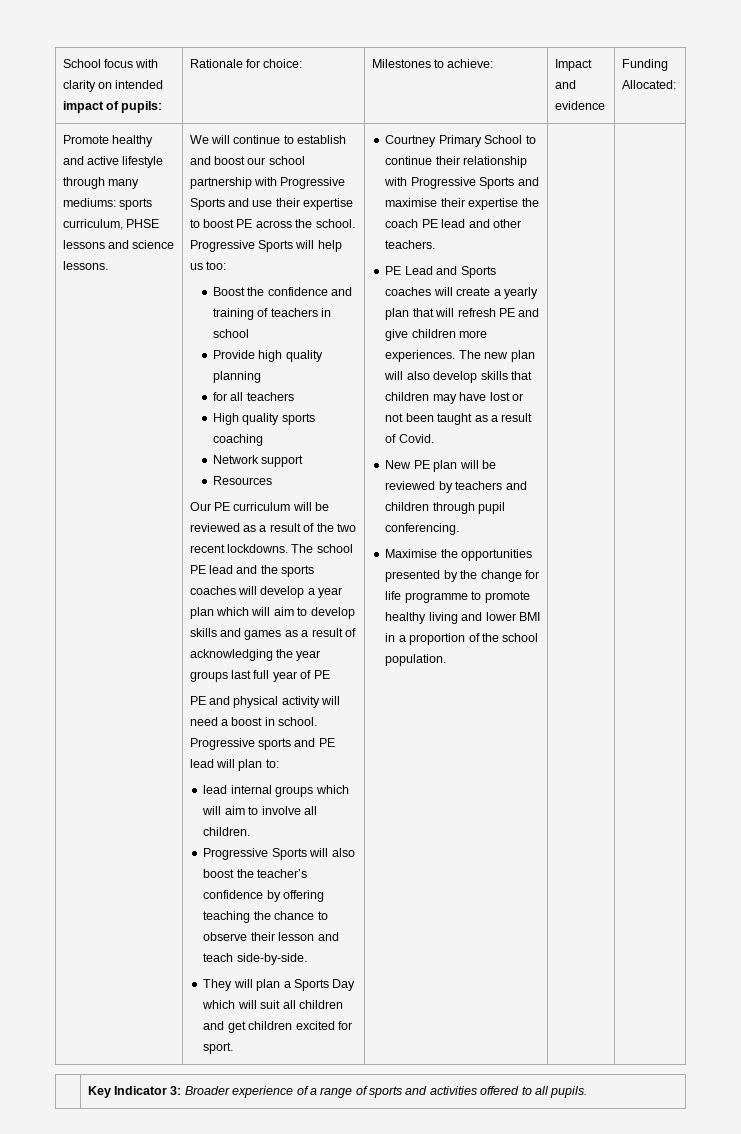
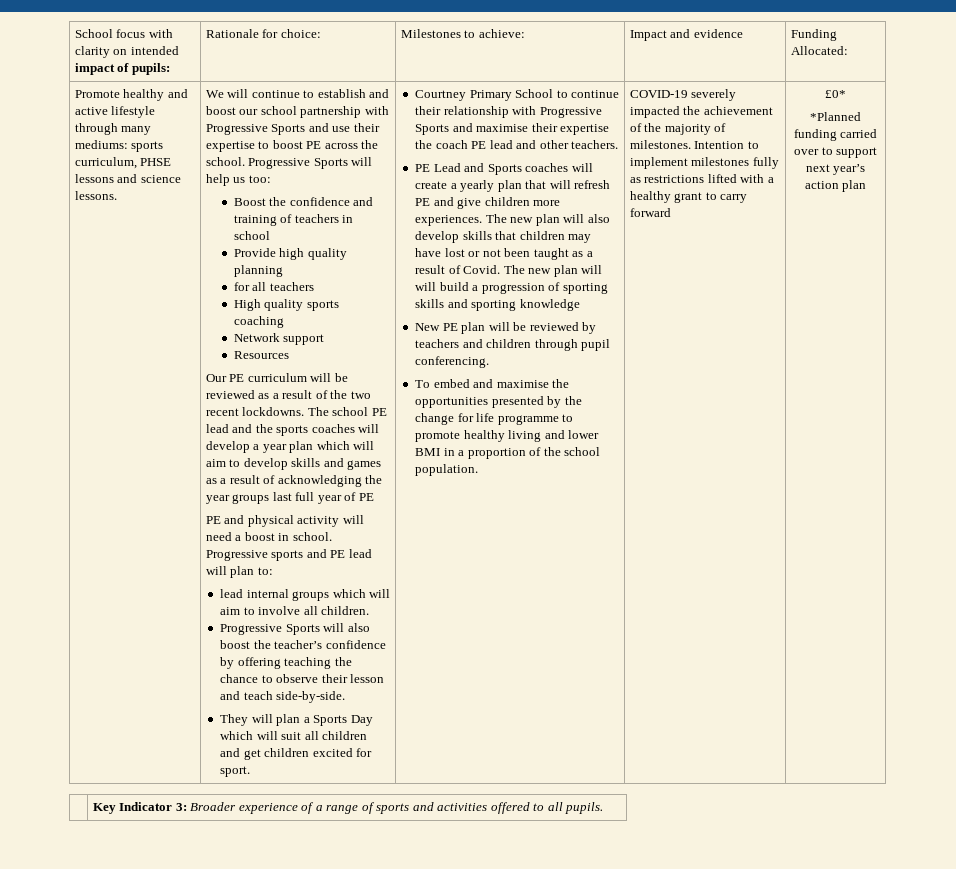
(434, 438) none -> [503,265,603,277] [415,282,608,294] [415,299,580,311] The new plan will will build a progression of sporting skills and sporting knowledge
[385,549,438,558] Maximise -> [415,379,549,388] To embed and maximise
(447, 660) | -> [629,89,737,101] [629,106,773,118] [629,123,727,135] [629,140,759,149] [629,157,779,169] [629,174,774,183] [629,191,748,203] [629,208,671,217] [825,90,846,98] [810,112,861,121] [793,129,878,141] [793,147,878,158] [805,164,866,175] [804,180,867,192] COVID-19 severely impacted the achievement of the majority of milestones. Intention to implement milestones fully as restrictions lifted with a healthy grant to carry forward | £0* // *Planned funding carried over to support next year’s action plan

